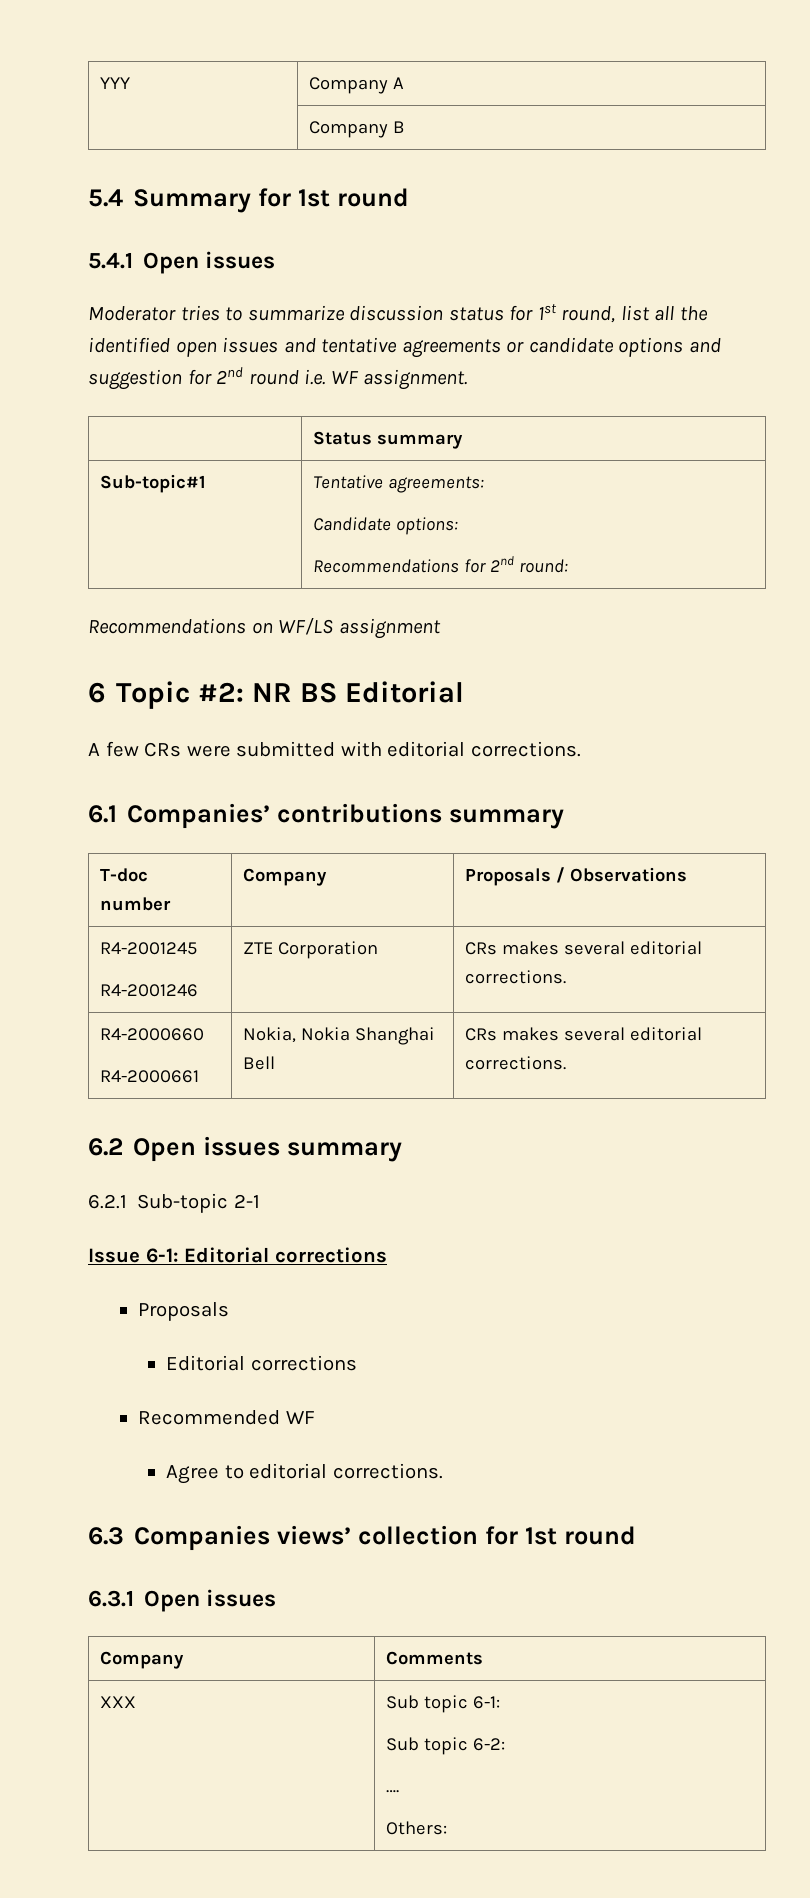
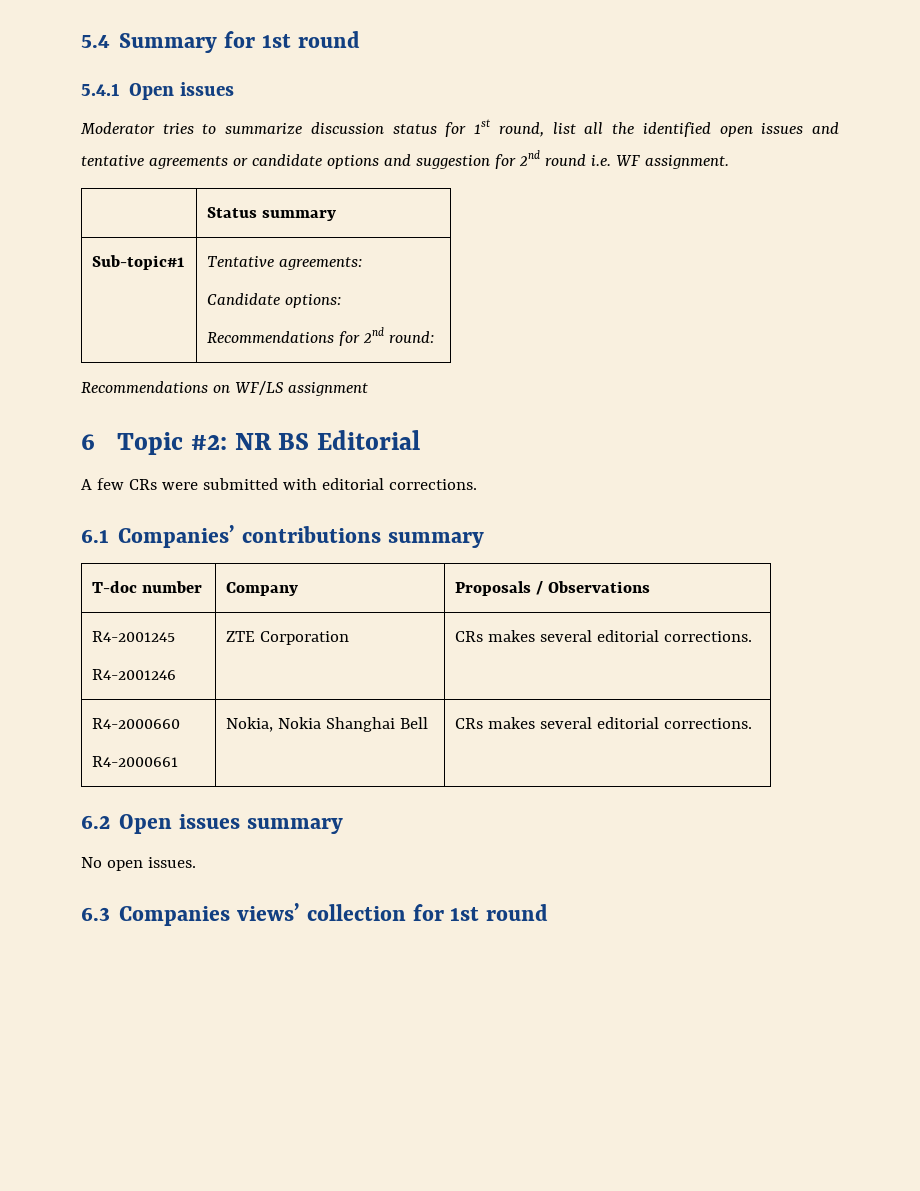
[99,77,130,89] [308,77,404,94] [308,121,405,138] YYY | Company A // | Company B // -> (81, 41) none
[88,1193,260,1213] [88,1247,387,1263] [138,1302,230,1321] [166,1355,357,1371] [138,1410,315,1425] [166,1463,443,1484] 6.2.1 Sub-topic 2-1 // Issue 6-1: Editorial corrections // Proposals // Editorial corrections // Recommended WF // Agree to editorial corrections. -> [81,857,196,871] No open issues.
[88,1589,277,1612] [99,1651,184,1669] [385,1651,483,1665] [99,1696,136,1708] [385,1695,500,1713] [385,1737,505,1755] [385,1790,399,1793] [385,1821,447,1835] // 6.3.1 Open issues // Company | Comments // XXX | Sub topic 6-1: // Sub topic 6-2: // …. // Others: -> (548, 912) none

